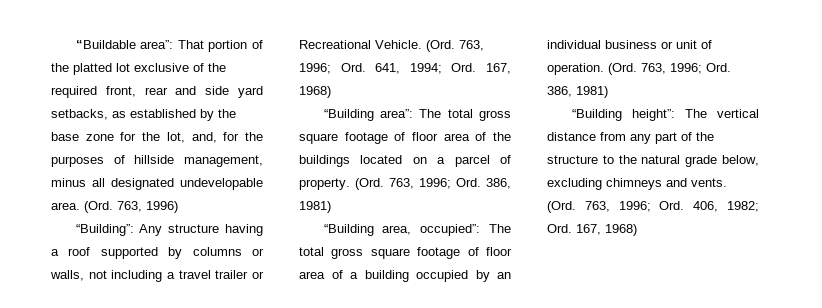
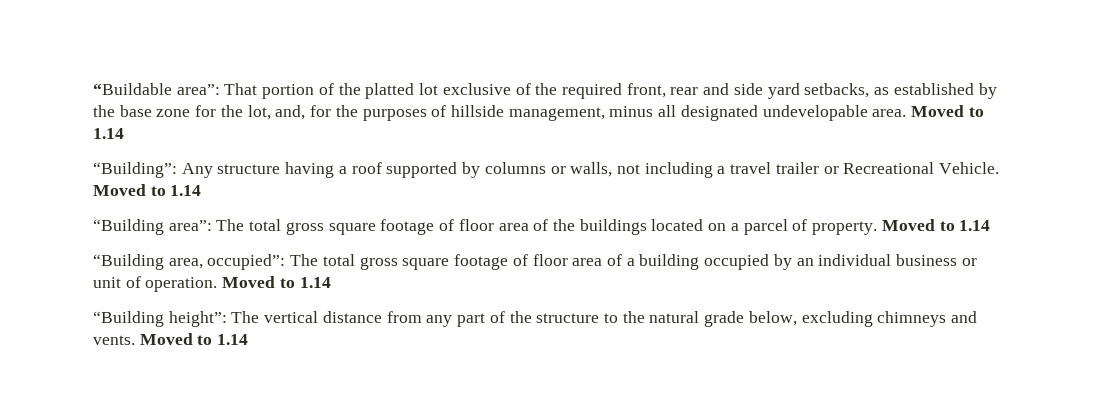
[84,201,178,213] (Ord. 763, 1996) -> [911,105,984,117] [93,128,124,139] Moved to 1.14
[426,40,484,52] [299,63,511,74] [299,86,331,98] (Ord. 763, 1996; Ord. 641, 1994; Ord. 167, 1968) -> [93,184,202,196] Moved to 1.14
[355,178,511,190] [299,201,331,213] (Ord. 763, 1996; Ord. 386, 1981) -> [881,219,991,231] Moved to 1.14
[608,63,731,75] [547,86,608,98] (Ord. 763, 1996; Ord. 386, 1981) -> [222,276,331,288] Moved to 1.14
[547,201,759,213] [547,224,637,236] (Ord. 763, 1996; Ord. 406, 1982; Ord. 167, 1968) -> [139,333,249,345] Moved to 1.14

